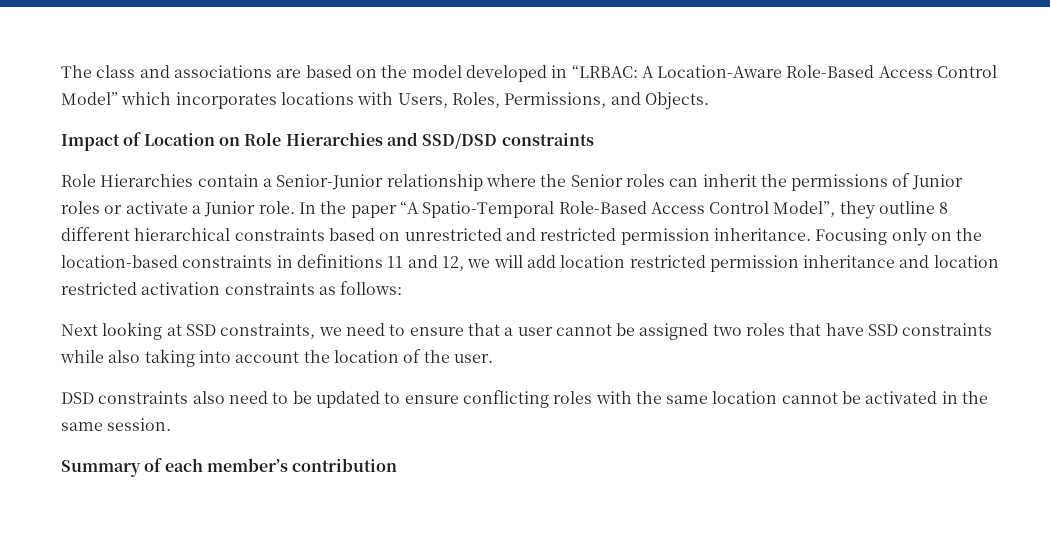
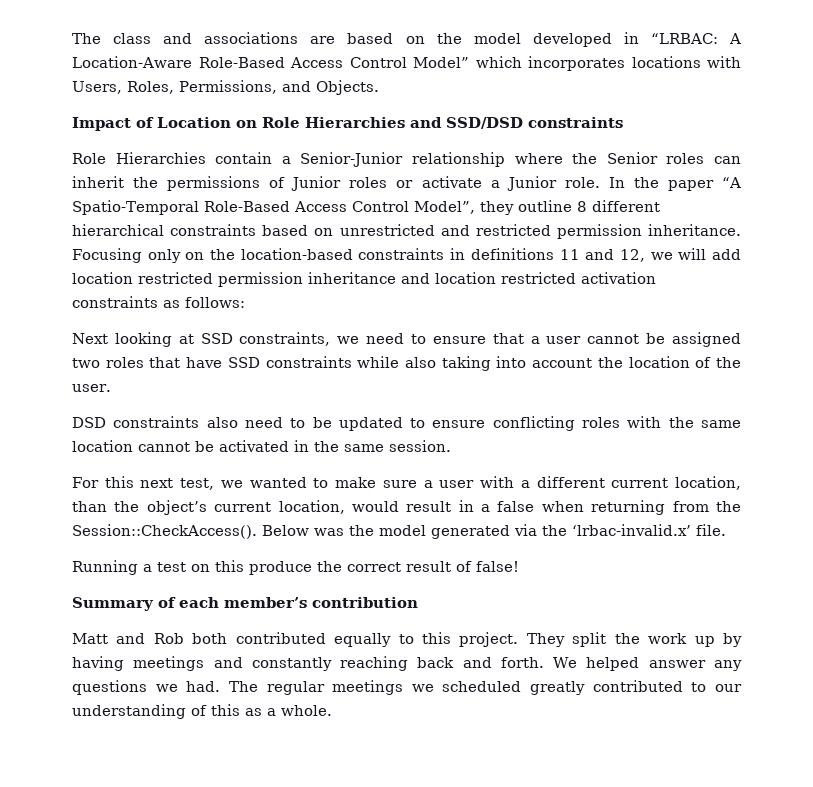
(172, 424) none -> [72,476,742,490] [72,500,741,515] [72,524,726,539] [72,560,519,575] // For this next test, we wanted to make sure a user with a different current location, than the object’s current location, would result in a false when returning from the Session::CheckAccess(). Below was the model generated via the ‘lrbac-invalid.x’ file. // Running a test on this produce the correct result of false!
(398, 465) none -> [72,632,743,647] [72,656,743,671] [72,680,742,695] [72,704,332,719] // Matt and Rob both contributed equally to this project. They split the work up by having meetings and constantly reaching back and forth. We helped answer any questions we had. The regular meetings we scheduled greatly contributed to our understanding of this as a whole.

